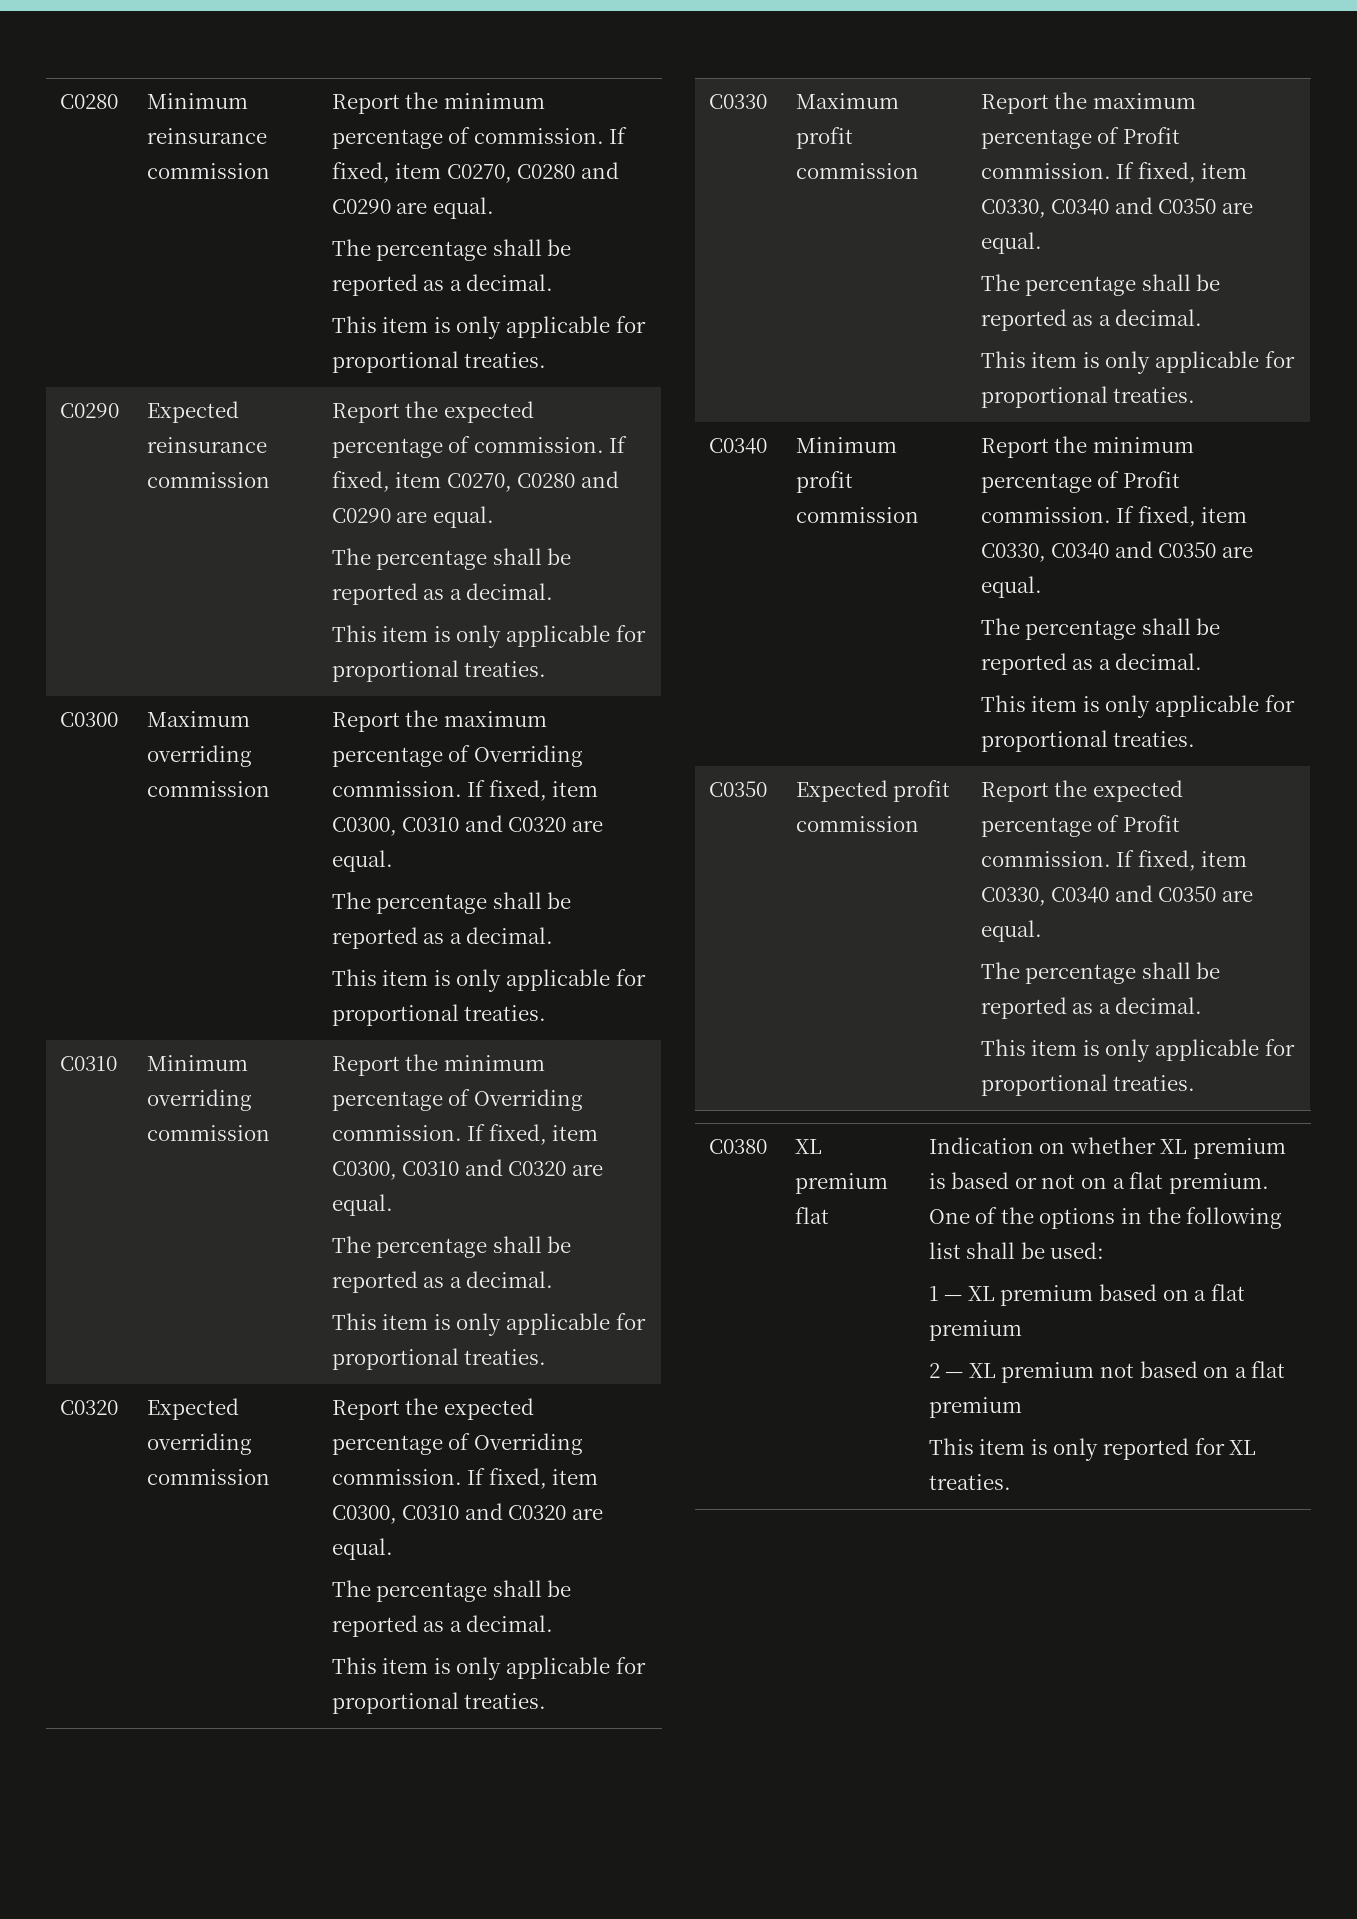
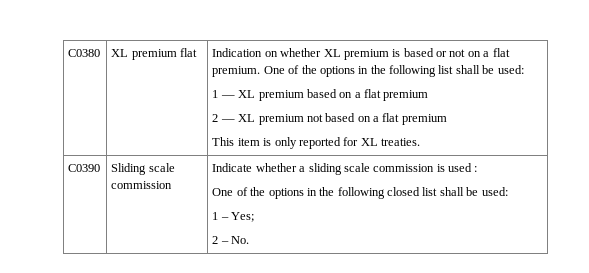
[59,94,118,109] [146,93,248,109] [146,128,267,144] [146,163,270,179] [331,92,545,114] [331,127,628,149] [331,162,619,183] [331,197,494,219] [331,239,572,261] [331,274,554,296] [331,316,646,339] [331,351,547,373] [59,403,119,418] [146,401,239,423] [146,437,267,453] [146,472,270,488] [331,401,534,423] [331,436,628,458] [331,471,619,492] [331,506,494,528] [331,548,572,570] [331,583,554,605] [331,625,646,648] [331,660,547,682] [59,712,118,727] [146,711,250,727] [146,745,252,767] [146,781,270,797] [331,710,547,732] [331,745,583,767] [331,780,599,801] [331,815,603,836] [331,850,393,872] [331,892,572,914] [331,927,554,949] [331,969,646,992] [331,1004,547,1026] [59,1056,117,1071] [146,1055,248,1071] [146,1089,252,1111] [146,1125,270,1141] [331,1054,545,1076] [331,1089,583,1111] [331,1124,599,1145] [331,1159,603,1180] [331,1194,393,1216] [331,1236,572,1258] [331,1271,554,1293] [331,1313,646,1336] [331,1348,547,1370] [59,1400,118,1415] [146,1398,239,1420] [146,1433,252,1455] [146,1469,270,1485] [331,1398,534,1420] [331,1433,583,1455] [331,1468,599,1489] [331,1503,603,1524] [331,1538,393,1560] [331,1580,572,1602] [331,1615,554,1637] [331,1657,646,1680] [331,1692,547,1714] [708,94,767,109] [795,93,899,109] [795,127,853,149] [795,163,919,179] [980,92,1196,114] [980,127,1180,149] [980,162,1248,183] [980,197,1253,218] [980,232,1042,254] [980,274,1221,296] [980,309,1203,331] [980,351,1295,374] [980,386,1196,408] [708,438,767,454] [795,437,897,453] [795,471,853,493] [795,507,919,523] [980,436,1194,458] [980,471,1180,493] [980,506,1248,527] [980,541,1253,562] [980,576,1042,598] [980,618,1221,640] [980,653,1203,675] [980,695,1295,718] [980,730,1196,752] [708,781,767,797] [795,780,951,802] [795,816,919,832] [980,780,1183,802] [980,815,1180,837] [980,850,1248,871] [980,885,1253,906] [980,920,1042,942] [980,962,1221,984] [980,997,1203,1019] [980,1039,1295,1062] [980,1074,1196,1096] C0280 | Minimum reinsurance commission | Report the minimum percentage of commission. If fixed, item C0270, C0280 and C0290 are equal. // The percentage shall be reported as a decimal. // This item is only applicable for proportional treaties. // C0290 | Expected reinsurance commission | Report the expected percentage of commission. If fixed, item C0270, C0280 and C0290 are equal. // The percentage shall be reported as a decimal. // This item is only applicable for proportional treaties. // C0300 | Maximum overriding commission | Report the maximum percentage of Overriding commission. If fixed, item C0300, C0310 and C0320 are equal. // The percentage shall be reported as a decimal. // This item is only applicable for proportional treaties. // C0310 | Minimum overriding commission | Report the minimum percentage of Overriding commission. If fixed, item C0300, C0310 and C0320 are equal. // The percentage shall be reported as a decimal. // This item is only applicable for proportional treaties. // C0320 | Expected overriding commission | Report the expected percentage of Overriding commission. If fixed, item C0300, C0310 and C0320 are equal. // The percentage shall be reported as a decimal. // This item is only applicable for proportional treaties. // C0330 | Maximum profit commission | Report the maximum percentage of Profit commission. If fixed, item C0330, C0340 and C0350 are equal. // The percentage shall be reported as a decimal. // This item is only applicable for proportional treaties. // C0340 | Minimum profit commission | Report the minimum percentage of Profit commission. If fixed, item C0330, C0340 and C0350 are equal. // The percentage shall be reported as a decimal. // This item is only applicable for proportional treaties. // C0350 | Expected profit commission | Report the expected percentage of Profit commission. If fixed, item C0330, C0340 and C0350 are equal. // The percentage shall be reported as a decimal. // This item is only applicable for proportional treaties. // -> (68, 53) none
(1011, 1482) none -> [68,164,101,172] [111,163,175,175] [111,181,173,189] [212,163,478,175] [212,187,508,199] [212,212,255,222] [212,236,250,244] // C0390 | Sliding scale commission | Indicate whether a sliding scale commission is used : // One of the options in the following closed list shall be used: // 1 – Yes; // 2 – No.

